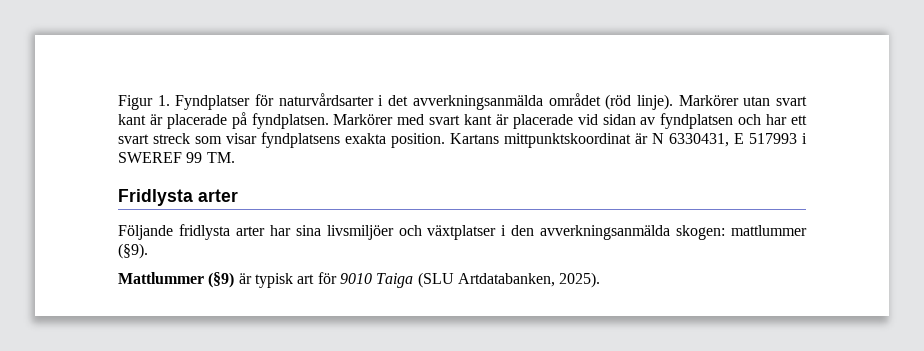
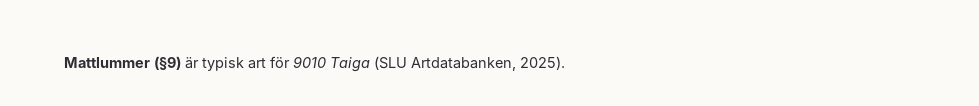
[118,93,808,110] [118,112,807,129] [118,132,807,148] [118,152,235,163] [118,189,238,206] [118,224,807,240] [118,243,148,259] Figur 1. Fyndplatser för naturvårdsarter i det avverkningsanmälda området (röd linje). Markörer utan svart kant är placerade på fyndplatsen. Markörer med svart kant är placerade vid sidan av fyndplatsen och har ett svart streck som visar fyndplatsens exakta position. Kartans mittpunktskoordinat är N 6330431, E 517993 i SWEREF 99 TM. // Fridlysta arter // Följande fridlysta arter har sina livsmiljöer och växtplatser i den avverkningsanmälda skogen: mattlummer (§9). // -> (64, 62) none

